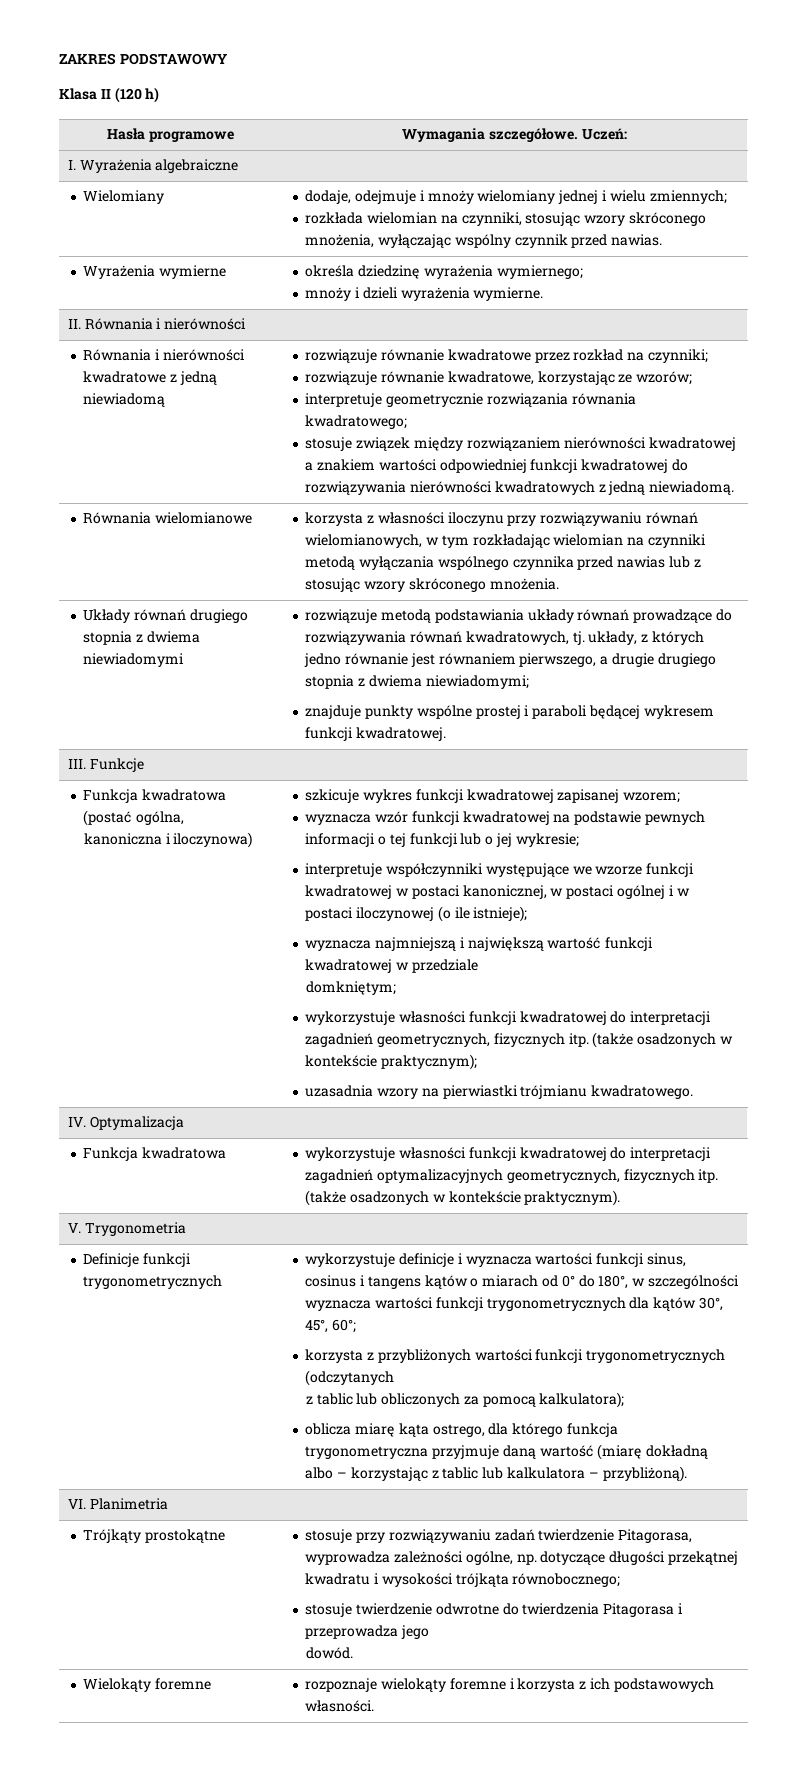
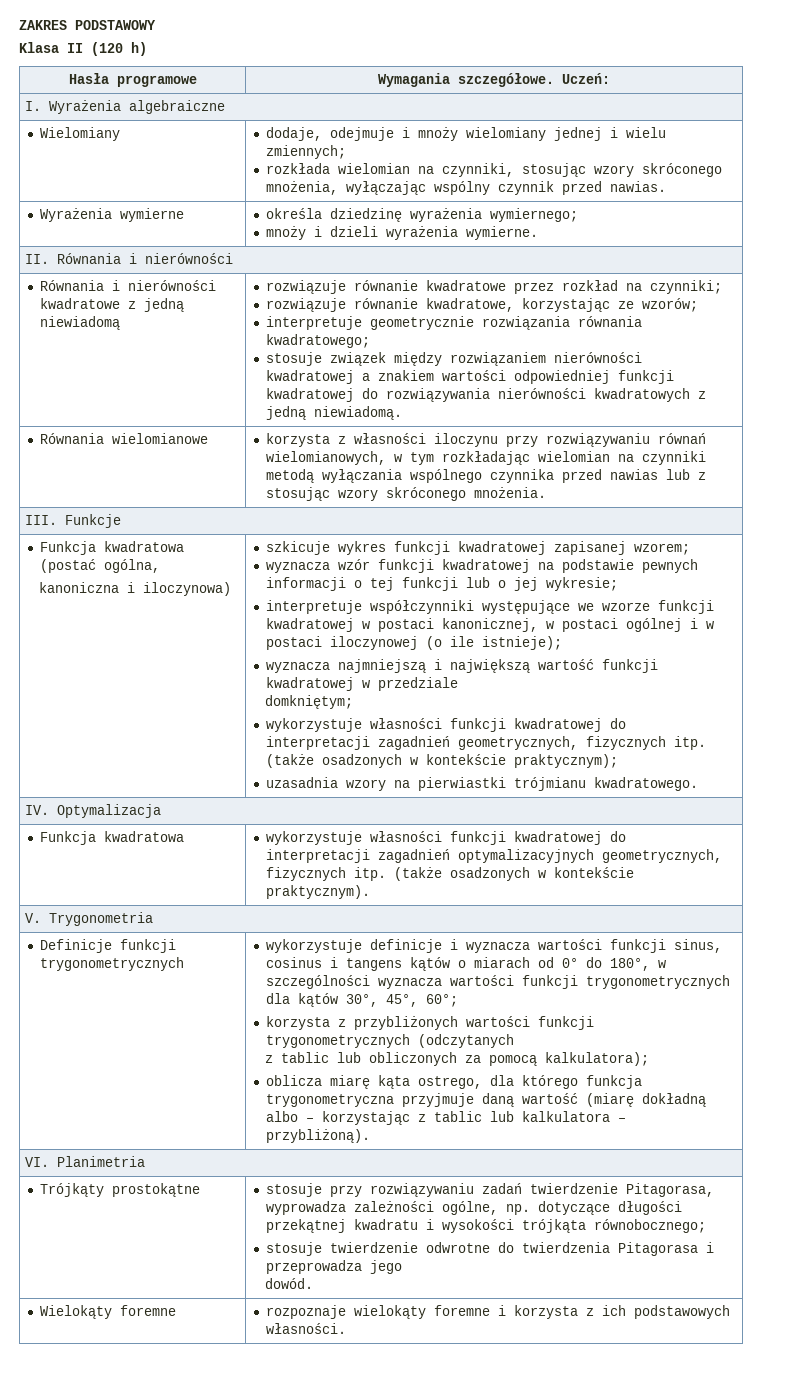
[83,609,248,623] [83,631,200,645] [83,653,185,667] [305,609,732,623] [305,631,704,645] [304,653,716,667] [305,675,529,689] [305,705,714,719] [305,727,447,741] // Układy równań drugiego stopnia z dwiema niewiadomymi | rozwiązuje metodą podstawiania układy równań prowadzące do rozwiązywania równań kwadratowych, tj. układy, z których jedno równanie jest równaniem pierwszego, a drugie drugiego stopnia z dwiema niewiadomymi; // znajduje punkty wspólne prostej i paraboli będącej wykresem funkcji kwadratowej. -> (547, 492) none

